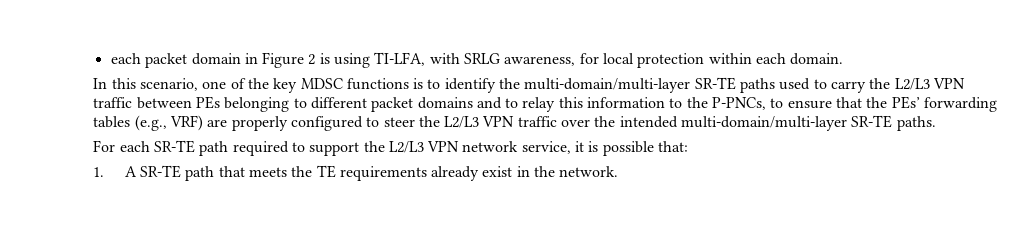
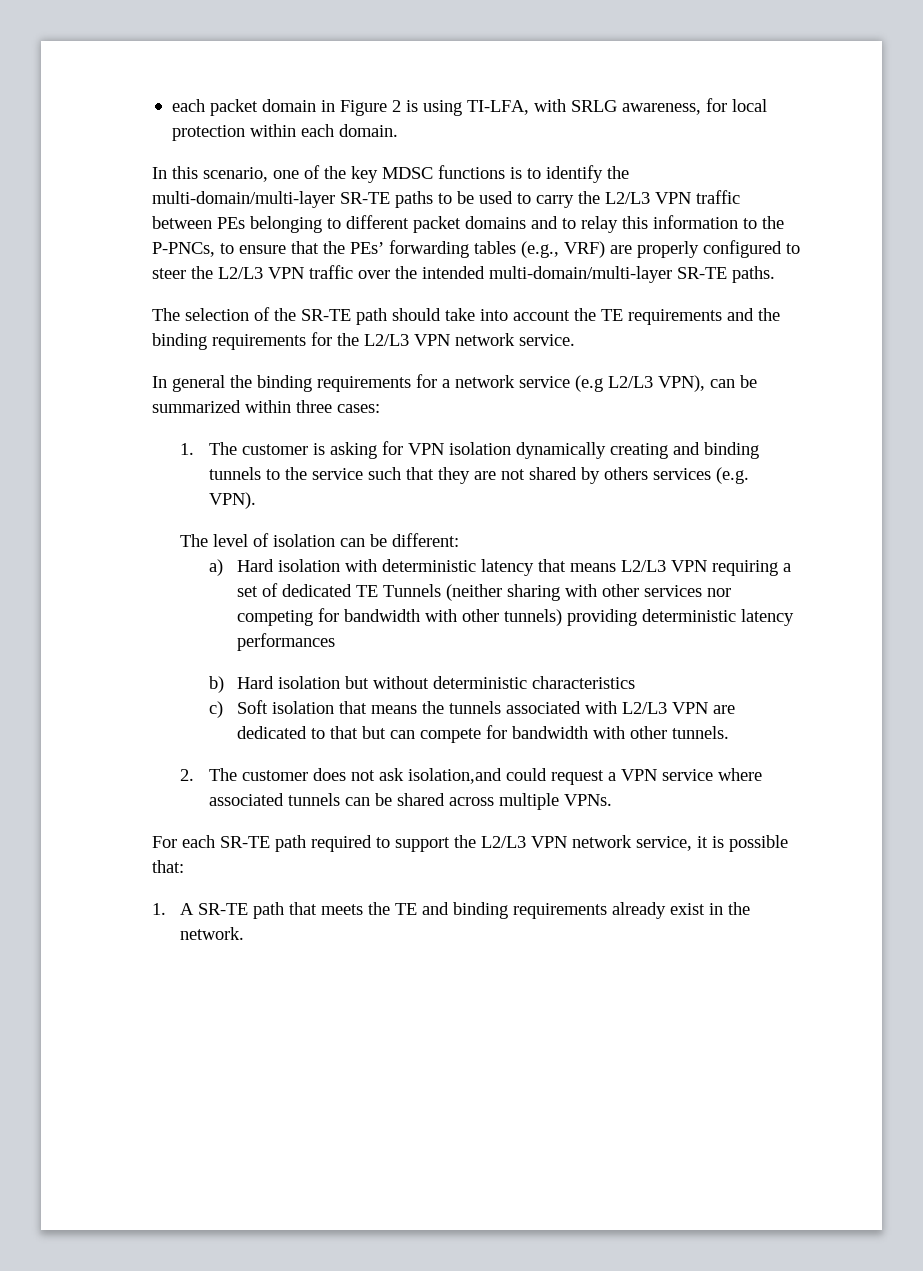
(776, 85) none -> [437,191,474,204] to be
(936, 123) none -> [151,307,780,325] [151,332,575,350] [151,374,757,392] [151,400,380,413] [180,441,759,459] [208,467,749,484] [208,492,256,509] [180,533,460,547] [208,559,792,576] [237,583,732,601] [237,608,795,626] [237,633,336,651] [208,676,636,693] [208,700,736,718] [237,725,730,743] [180,768,762,785] [208,793,612,810] // The selection of the SR-TE path should take into account the TE requirements and the binding requirements for the L2/L3 VPN network service. // In general the binding requirements for a network service (e.g L2/L3 VPN), can be summarized within three cases: // 1. The customer is asking for VPN isolation dynamically creating and binding tunnels to the service such that they are not shared by others services (e.g. VPN). // The level of isolation can be different: // a) Hard isolation with deterministic latency that means L2/L3 VPN requiring a set of dedicated TE Tunnels (neither sharing with other services nor competing for bandwidth with other tunnels) providing deterministic latency performances // b) Hard isolation but without deterministic characteristics // c) Soft isolation that means the tunnels associated with L2/L3 VPN are dedicated to that but can compete for bandwidth with other tunnels. // 2. The customer does not ask isolation,and could request a VPN service where associated tunnels can be shared across multiple VPNs.
(336, 171) none -> [422,902,509,919] and binding

